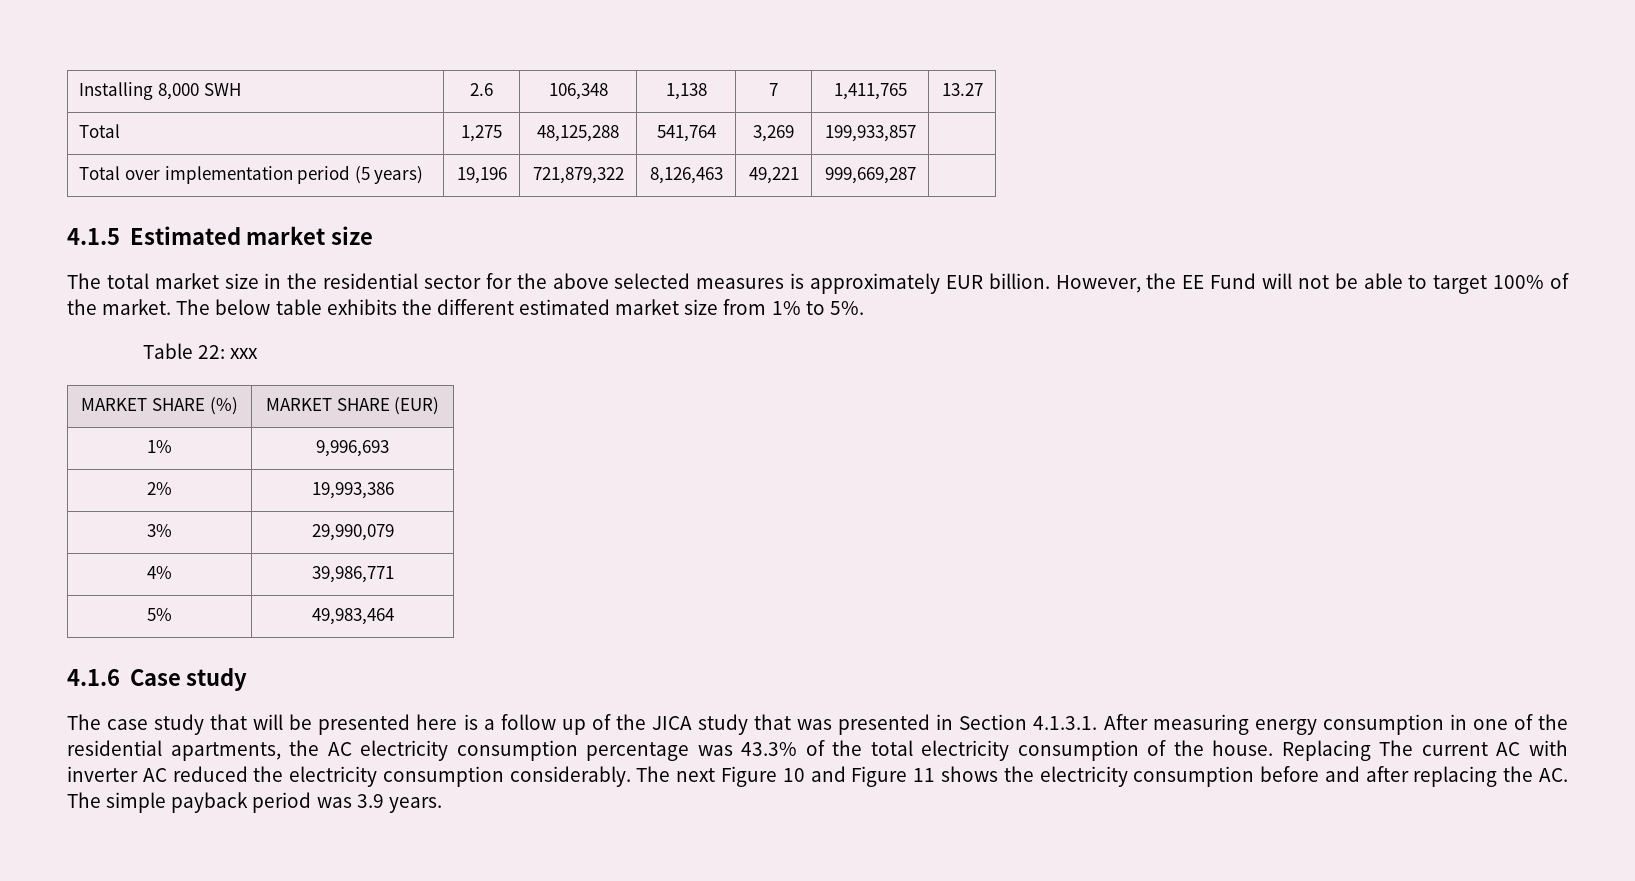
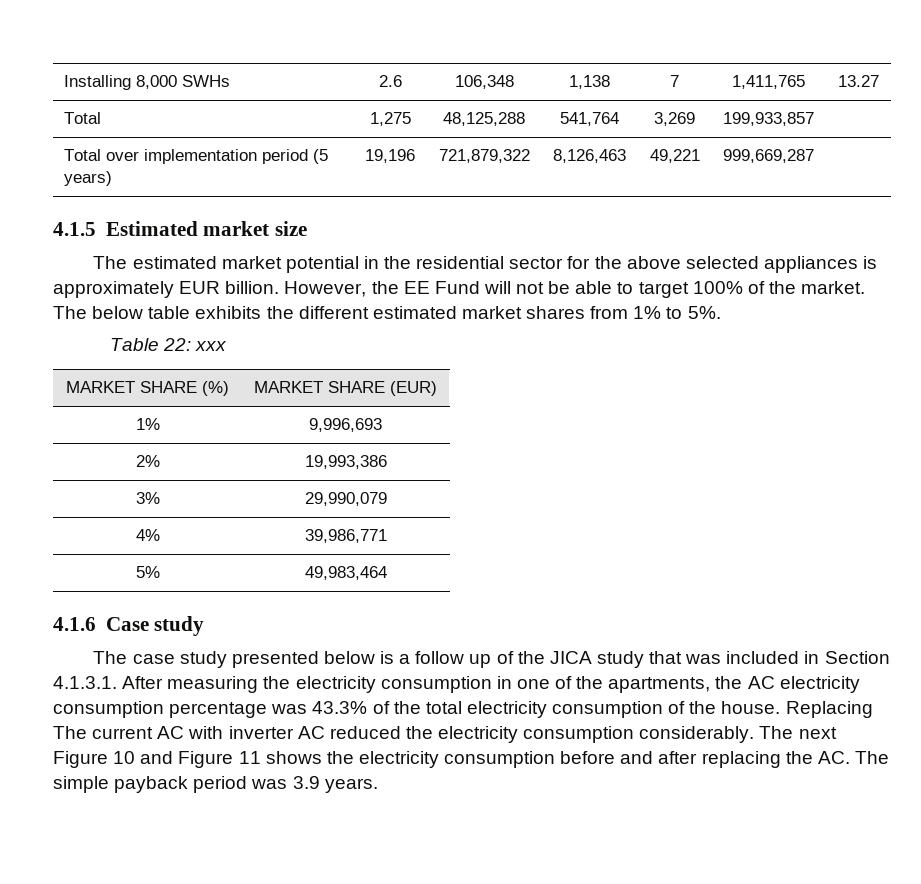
[203,83,241,96] SWH -> [182,75,231,87] SWHs
[106,273,259,289] total market size -> [132,256,359,273] estimated market potential
[696,278,785,289] measures -> [763,256,858,273] appliances
[684,299,719,315] size -> [526,306,586,319] shares
[210,714,458,735] that will be presented here -> [231,651,375,668] presented below
[838,714,931,735] presented -> [726,651,800,664] included
[1254,719,1317,735] energy -> [263,676,376,693] the electricity
[67,740,162,756] residential -> (604, 682) none

